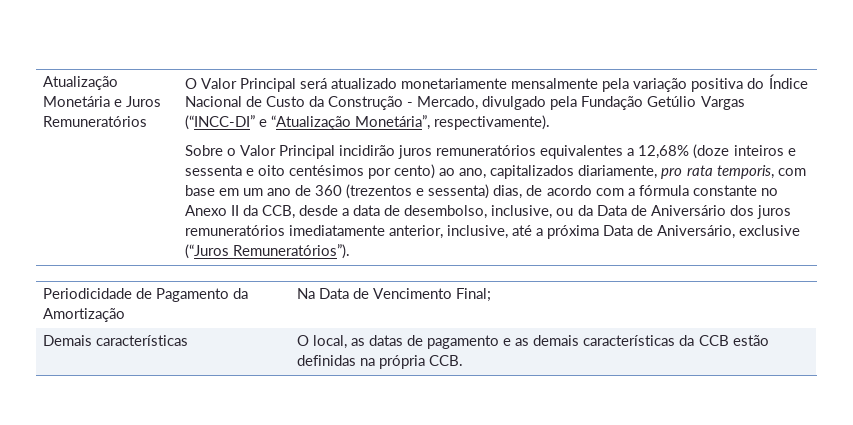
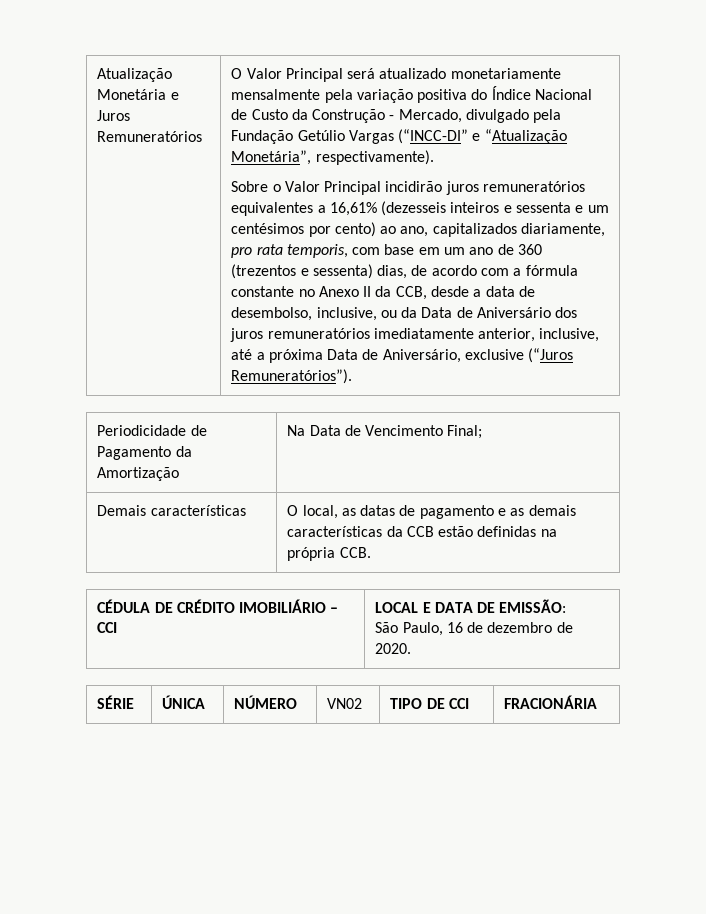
[638,144,730,159] 12,68% (doze -> [329,201,447,216] 16,61% (dezesseis
[258,165,286,176] oito -> [587,205,609,213] um
(464, 360) none -> [97,599,339,613] [97,622,118,633] [375,599,567,613] [375,622,573,636] [375,643,412,654] [97,695,135,709] [162,695,206,709] [234,695,298,709] [327,698,363,709] [390,698,469,709] [504,695,598,709] // CÉDULA DE CRÉDITO IMOBILIÁRIO – CCI | LOCAL E DATA DE EMISSÃO: // São Paulo, 16 de dezembro de 2020. // SÉRIE | ÚNICA | NÚMERO | VN02 | TIPO DE CCI | FRACIONÁRIA

